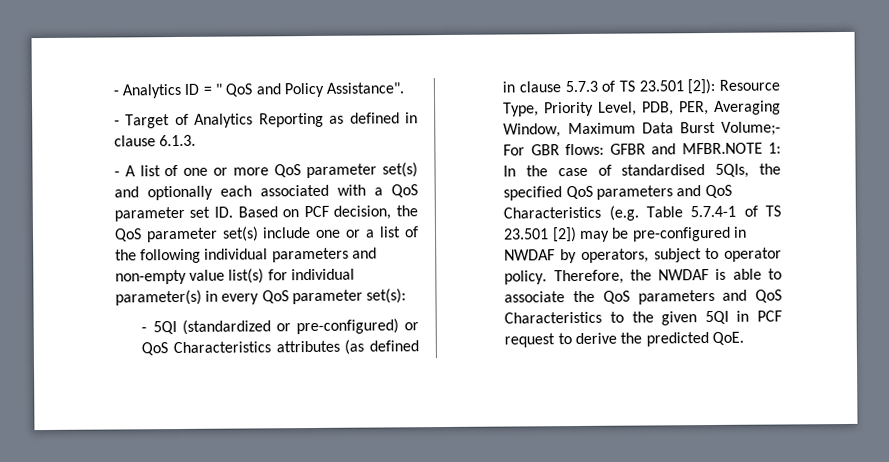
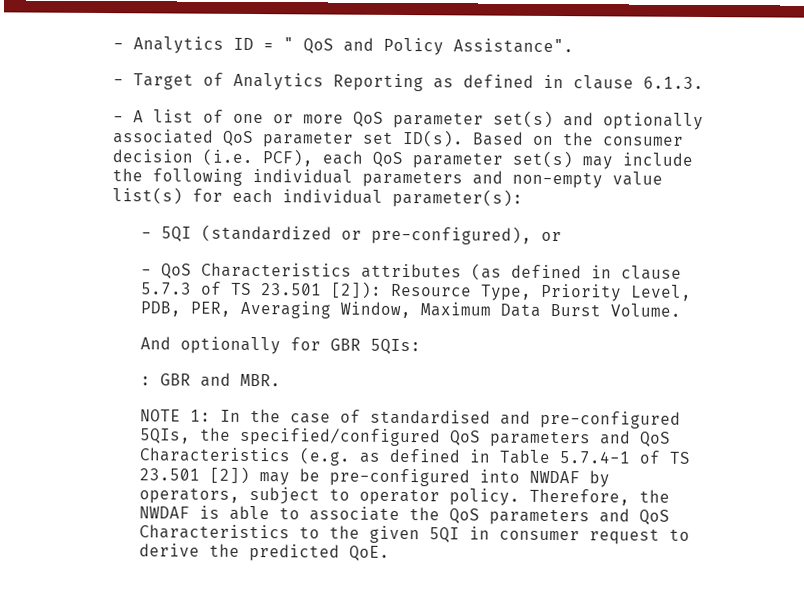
[219,184,383,197] each associated with a -> [113,129,215,144] associated
[213,206,233,218] ID. -> [403,130,465,148] ID(s).
[303,205,418,220] [113,226,420,243] PCF decision, the QoS parameter set(s) include one or a list of -> [563,132,685,146] [112,148,694,170] the consumer decision (i.e. PCF), each QoS parameter set(s) may include
[291,268,356,281] [114,288,407,306] individual parameter(s) in every QoS parameter set(s): -> [232,188,524,208] each individual parameter(s):
[295,318,419,335] pre-configured) or -> [370,225,562,245] [140,269,152,276] pre-configured), or // -
[721,121,781,136] [503,142,763,156] Volume;- For GBR flows: GFBR and MFBR.NOTE -> [609,303,681,317] [139,336,421,355] [139,372,281,387] [139,409,181,422] Volume. // And optionally for GBR 5QIs: // : GBR and MBR. // NOTE
(706, 170) none -> [499,410,681,429] and pre-configured
[503,186,563,201] specified -> [239,427,441,447] specified/configured
(639, 213) none -> [358,448,491,463] as defined in
[733,226,748,238] in -> [478,469,520,483] into
[757,310,782,322] PCF -> [498,530,580,541] consumer

